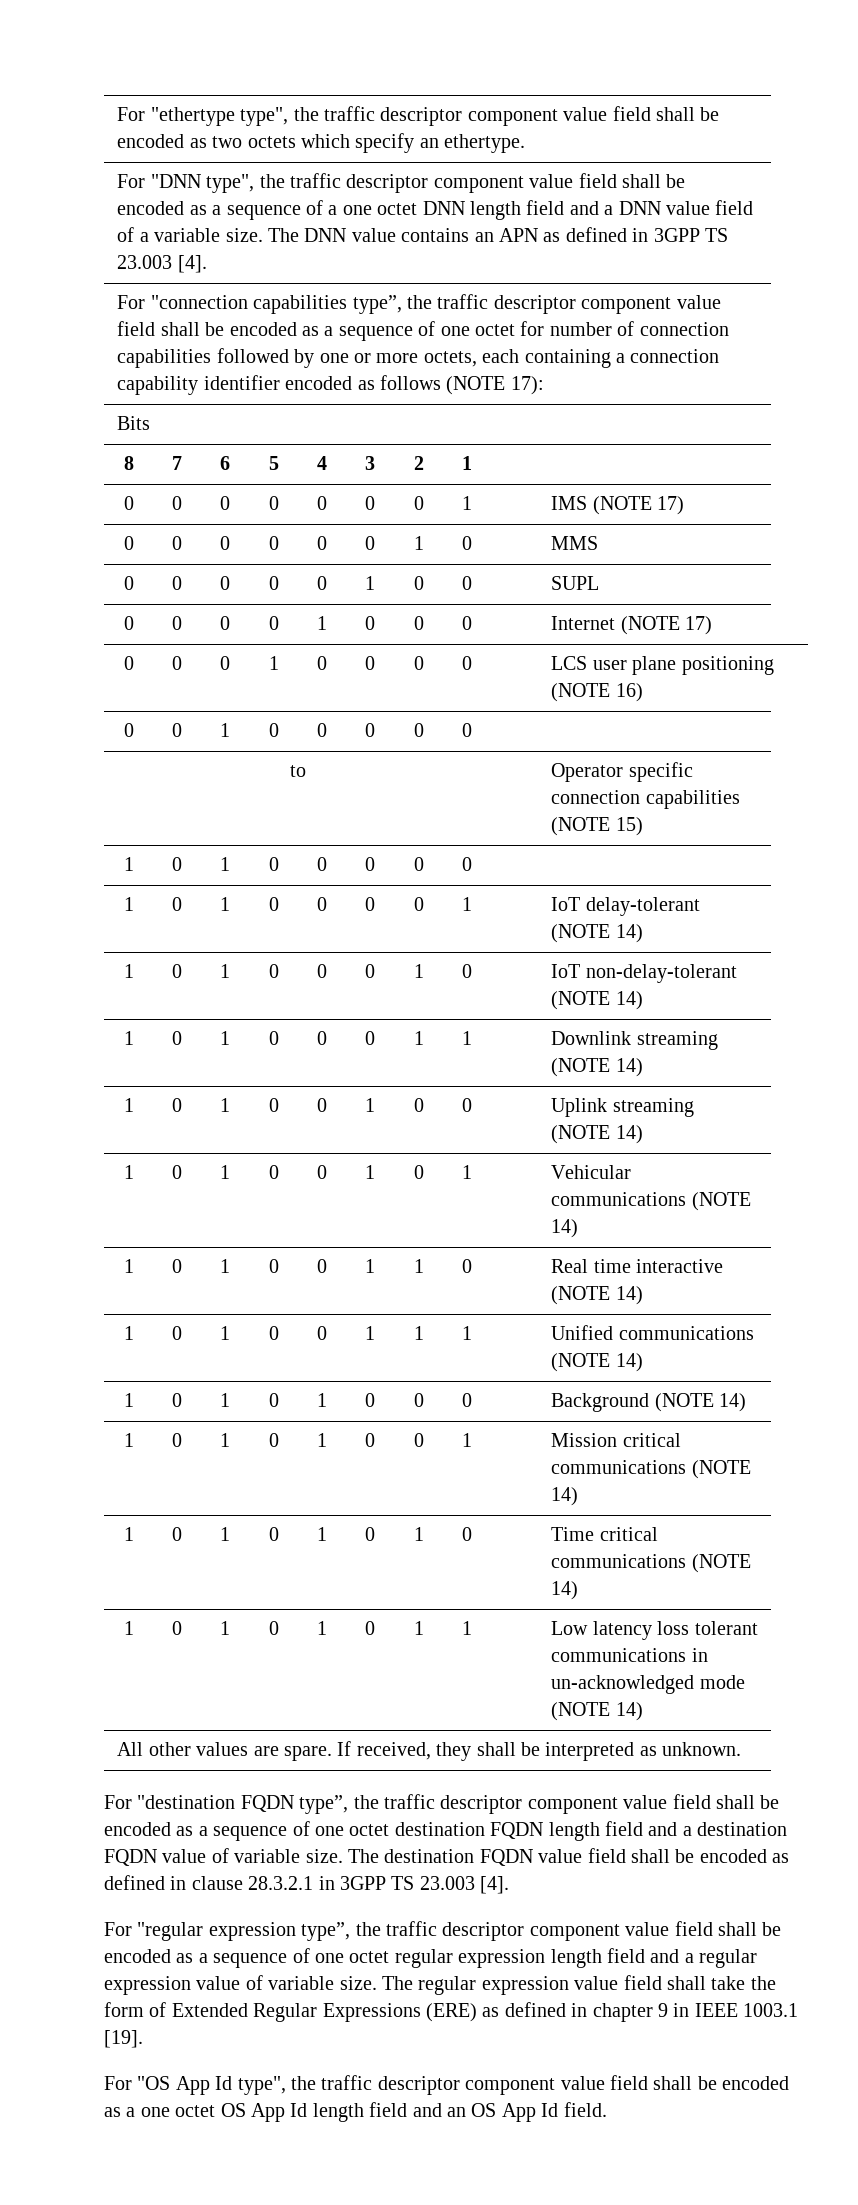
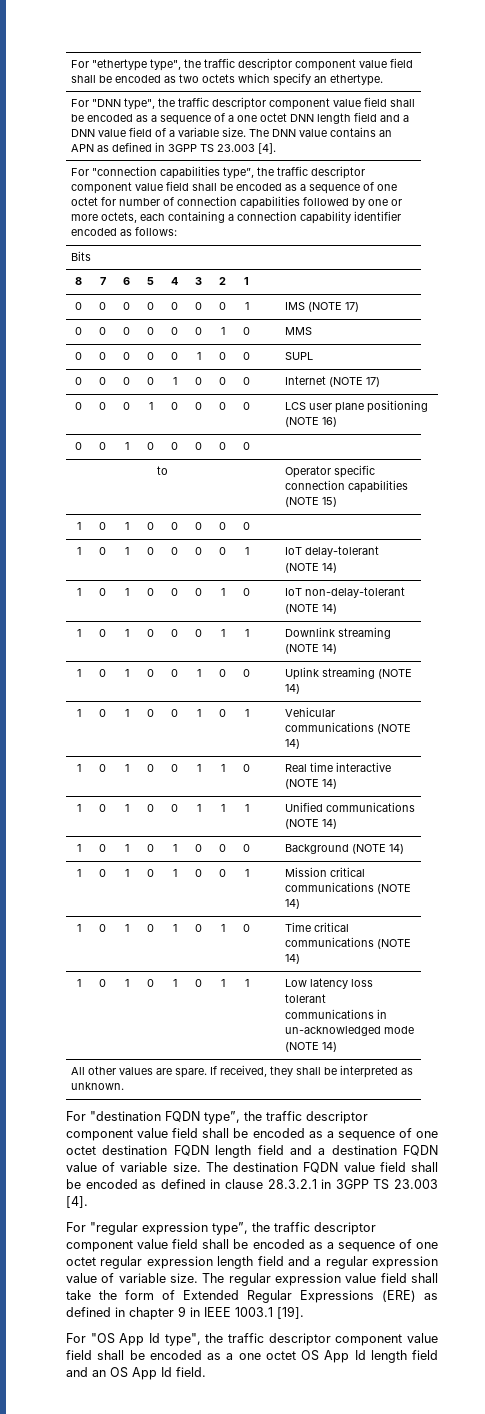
[379,375,544,395] follows (NOTE 17): -> [135,227,178,236] follows:

